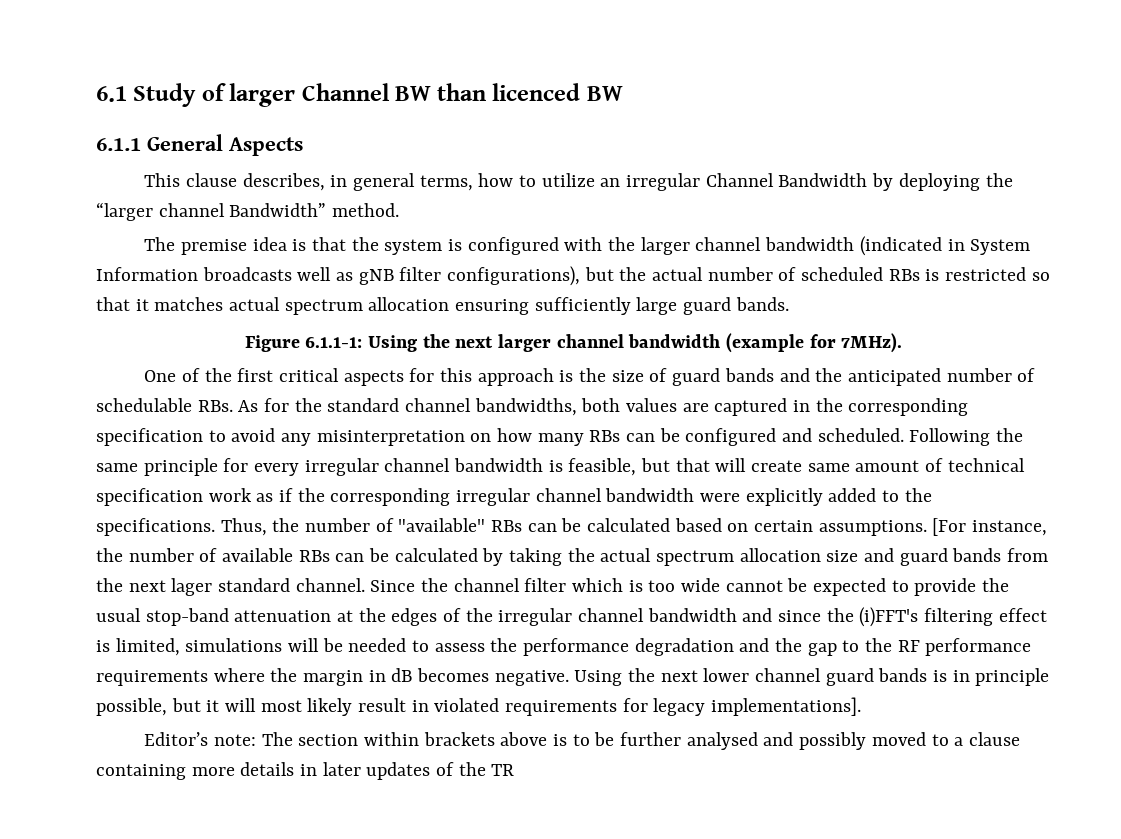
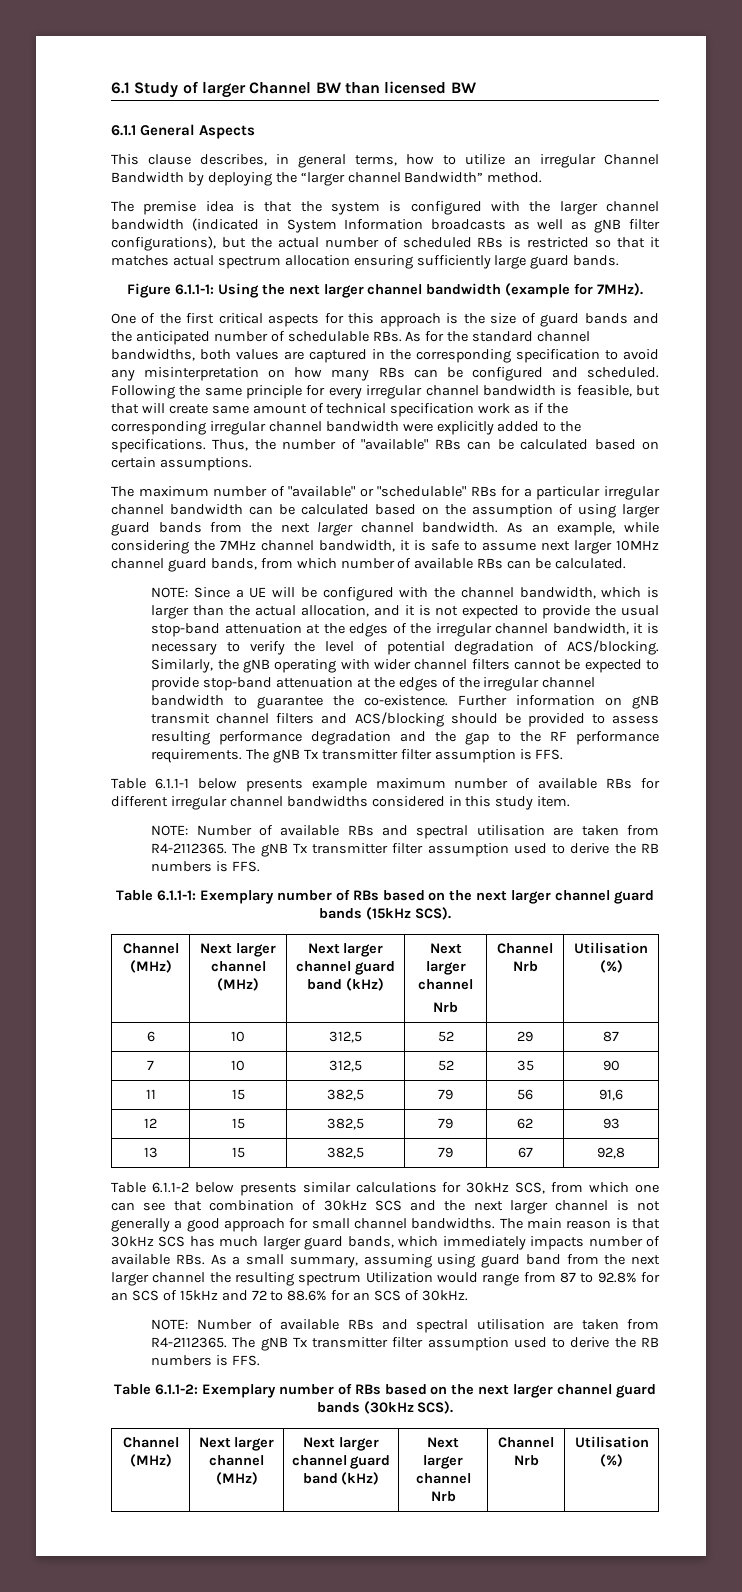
[492,83,581,101] licenced -> [384,81,447,94] licensed
(292, 274) none -> [513,221,530,230] as
[932,518,1048,536] [96,548,123,562] [For instance, the -> [111,486,660,500] [111,504,660,518] [111,522,659,536] [111,540,659,554] [111,558,337,572] // The maximum number of "available" or "schedulable" RBs for a particular irregular channel bandwidth can be calculated based on the assumption of using larger guard bands from the next larger channel bandwidth. As an example, while considering the 7MHz channel bandwidth, it is safe to assume next larger 10MHz channel guard bands, from which
[394,548,1049,566] [96,578,808,596] calculated by taking the actual spectrum allocation size and guard bands from the next lager standard channel. Since the channel filter which is too wide cannot be -> [555,558,627,569] [151,587,659,601] [151,605,459,619] calculated. // NOTE: Since a UE will be configured with the channel bandwidth, which is larger than the actual allocation, and it is not
[647,607,1047,627] [96,638,407,656] bandwidth and since the (i)FFT's filtering effect is limited, simulations will be needed -> [552,623,659,635] [151,640,660,655] [151,659,659,673] [151,677,596,691] [151,695,659,709] [151,712,585,727] bandwidth, it is necessary to verify the level of potential degradation of ACS/blocking. Similarly, the gNB operating with wider channel filters cannot be expected to provide stop-band attenuation at the edges of the irregular channel bandwidth to guarantee the co-existence. Further information on gNB transmit channel filters and ACS/blocking should be provided
[490,638,518,652] the -> [151,731,211,745] resulting
[96,668,1050,686] [96,697,862,716] [144,732,1020,750] [96,762,515,780] requirements where the margin in dB becomes negative. Using the next lower channel guard bands is in principle possible, but it will most likely result in violated requirements for legacy implementations]. // Editor’s note: The section within brackets above is to be further analysed and possibly moved to a clause containing more details in later updates of the TR -> [151,749,564,763] [111,778,660,792] [111,796,571,810] [151,825,659,839] [151,843,659,857] [151,861,261,872] [116,889,654,904] [319,907,451,920] [122,943,179,954] [129,960,172,973] [200,943,276,957] [210,961,266,972] [217,978,259,991] [307,943,384,957] [296,961,395,975] [307,978,384,991] [429,943,462,954] [425,961,466,975] [418,979,473,990] [433,1002,458,1013] [497,943,553,954] [512,961,538,972] [574,942,648,954] [599,960,623,973] [146,1031,155,1042] [231,1031,245,1042] [329,1031,362,1043] [437,1031,454,1042] [517,1031,533,1042] [603,1031,619,1042] [147,1060,154,1070] [231,1060,245,1071] [329,1060,362,1072] [437,1060,454,1071] [516,1060,534,1071] [602,1060,620,1071] [145,1089,156,1099] [231,1089,245,1100] [327,1089,364,1101] [438,1089,453,1100] [517,1089,533,1100] [599,1089,623,1101] [144,1118,157,1128] [231,1118,245,1129] [327,1118,364,1130] [438,1118,453,1129] [517,1118,533,1129] [602,1118,620,1129] [143,1147,158,1158] [231,1147,245,1158] [327,1147,364,1159] [438,1147,453,1158] [517,1147,533,1158] [597,1147,625,1159] [111,1182,659,1196] [111,1200,661,1214] [111,1218,660,1232] [111,1236,660,1250] [111,1254,660,1268] [111,1272,660,1286] [111,1290,468,1301] [151,1319,659,1333] [151,1337,659,1351] [151,1355,261,1366] [114,1383,656,1398] [316,1401,454,1414] [122,1437,179,1448] [129,1454,172,1467] [198,1437,275,1451] [209,1455,264,1466] [215,1472,258,1485] [303,1437,379,1451] [291,1455,391,1469] [302,1472,380,1485] [427,1437,459,1448] [423,1455,463,1469] [415,1473,471,1484] [430,1491,456,1502] [498,1437,554,1448] [513,1455,539,1466] [574,1436,649,1448] [600,1454,623,1467] requirements. The gNB Tx transmitter filter assumption is FFS. // Table 6.1.1-1 below presents example maximum number of available RBs for different irregular channel bandwidths considered in this study item. // NOTE: Number of available RBs and spectral utilisation are taken from R4-2112365. The gNB Tx transmitter filter assumption used to derive the RB numbers is FFS. // Table 6.1.1-1: Exemplary number of RBs based on the next larger channel guard bands (15kHz SCS). // Channel (MHz) | Next larger channel (MHz) | Next larger channel guard band (kHz) | Next larger channel // Nrb | Channel Nrb | Utilisation (%) // 6 | 10 | 312,5 | 52 | 29 | 87 // 7 | 10 | 312,5 | 52 | 35 | 90 // 11 | 15 | 382,5 | 79 | 56 | 91,6 // 12 | 15 | 382,5 | 79 | 62 | 93 // 13 | 15 | 382,5 | 79 | 67 | 92,8 // Table 6.1.1-2 below presents similar calculations for 30kHz SCS, from which one can see that combination of 30kHz SCS and the next larger channel is not generally a good approach for small channel bandwidths. The main reason is that 30kHz SCS has much larger guard bands, which immediately impacts number of available RBs. As a small summary, assuming using guard band from the next larger channel the resulting spectrum Utilization would range from 87 to 92.8% for an SCS of 15kHz and 72 to 88.6% for an SCS of 30kHz. // NOTE: Number of available RBs and spectral utilisation are taken from R4-2112365. The gNB Tx transmitter filter assumption used to derive the RB numbers is FFS. // Table 6.1.1-2: Exemplary number of RBs based on the next larger channel guard bands (30kHz SCS). // Channel (MHz) | Next larger channel (MHz) | Next larger channel guard band (kHz) | Next larger channel Nrb | Channel Nrb | Utilisation (%)

